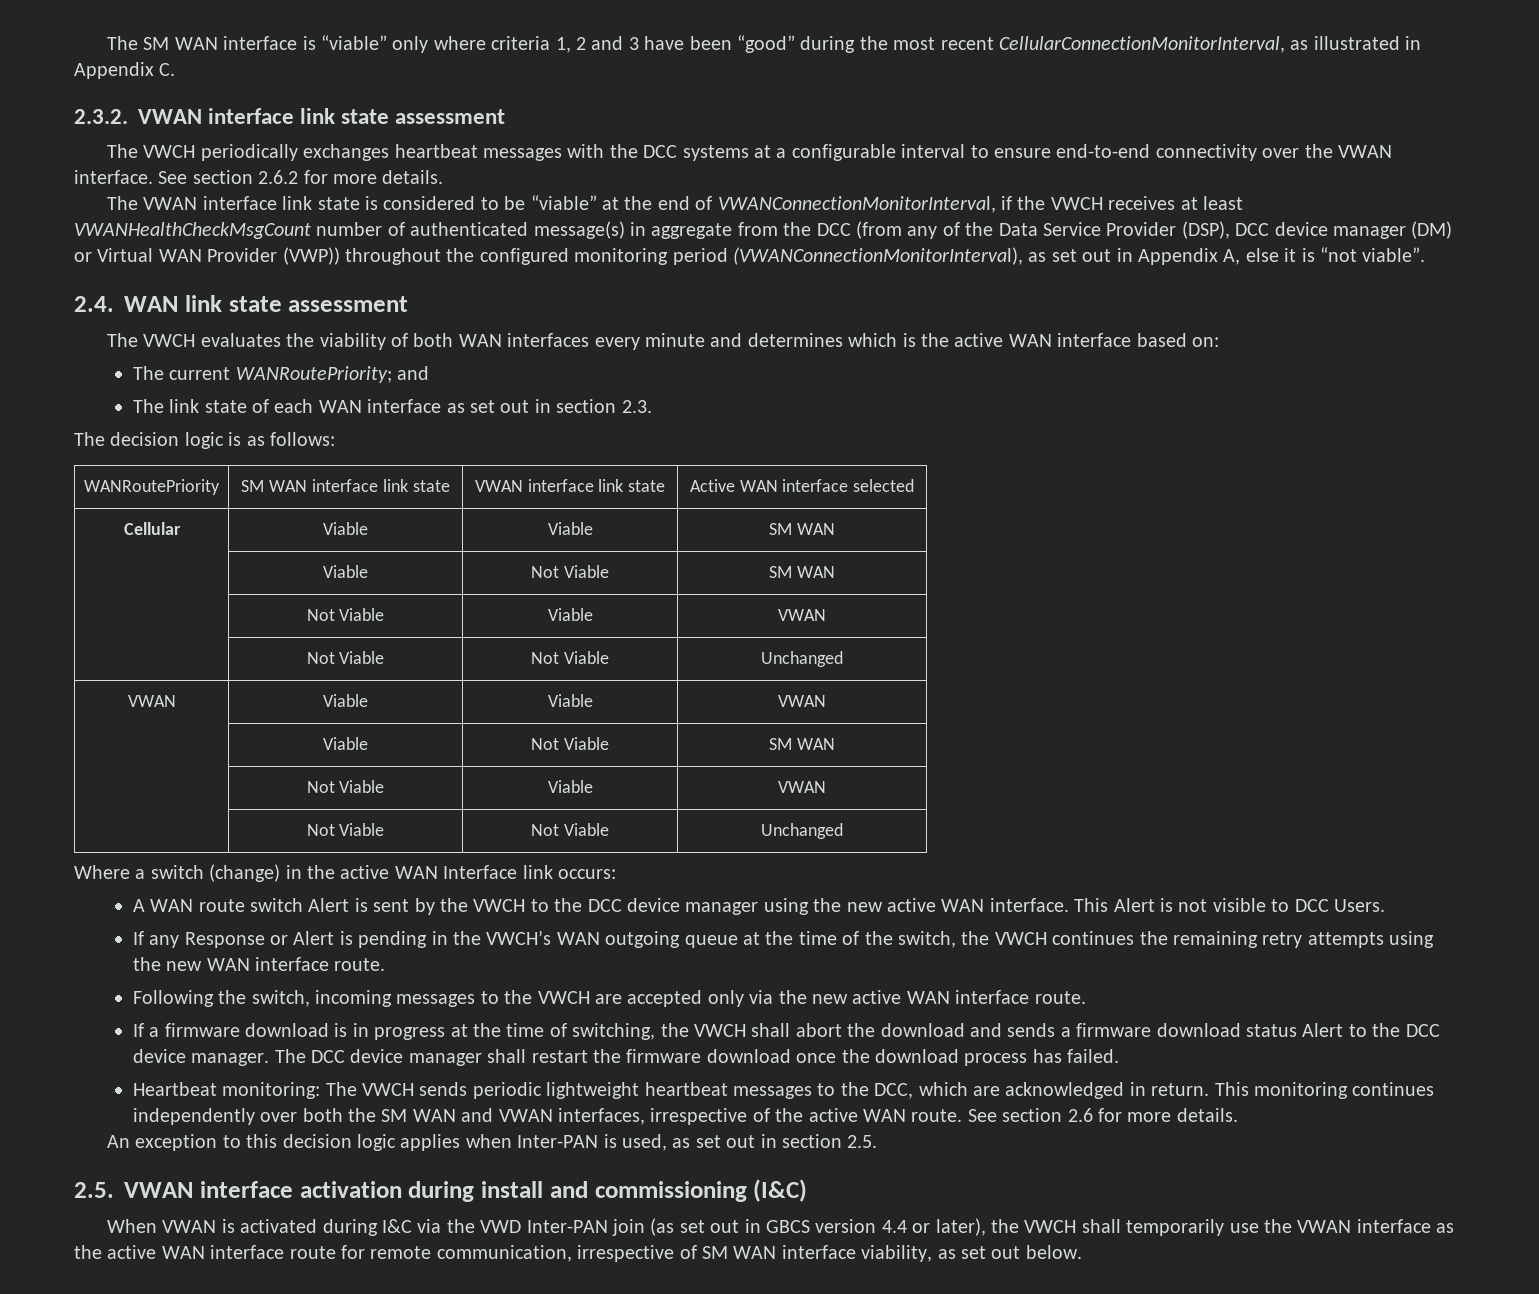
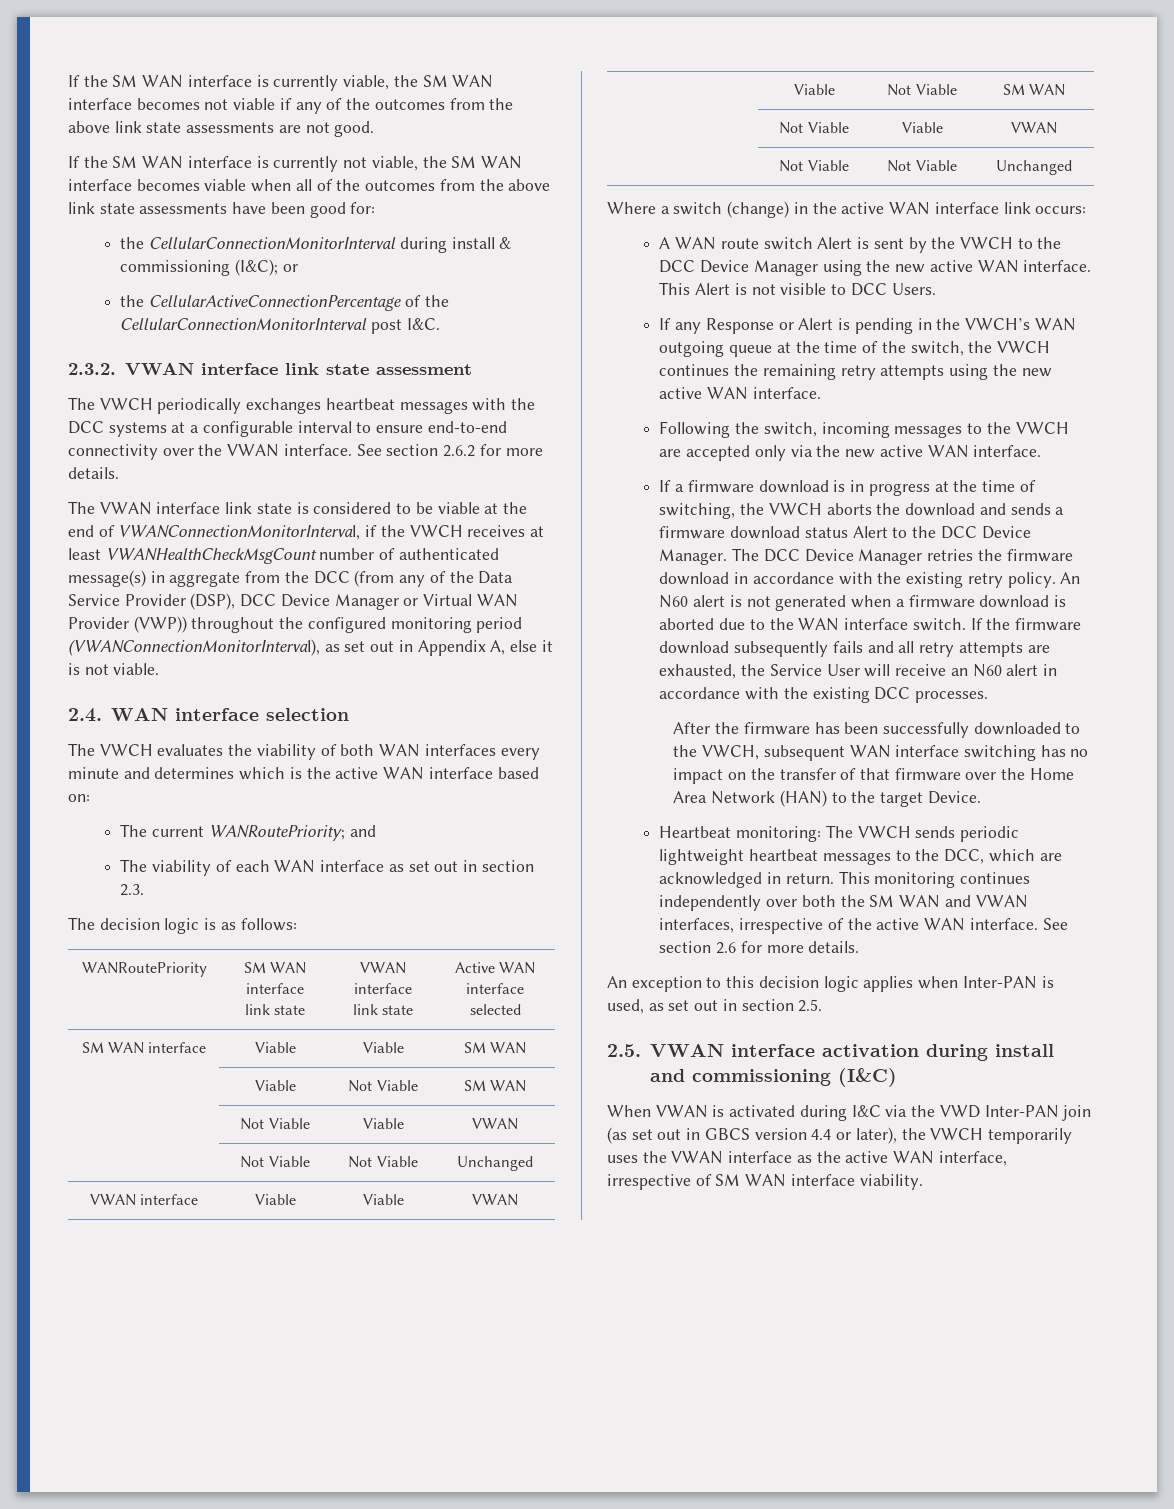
[106,35,1422,53] [74,62,176,79] The SM WAN interface is “viable” only where criteria 1, 2 and 3 have been “good” during the most recent CellularConnectionMonitorInterval, as illustrated in Appendix C. -> [68,75,494,91] [68,98,514,114] [68,121,375,137] [68,156,522,172] [68,179,551,192] [68,202,376,218] [120,237,512,253] [120,259,298,276] [120,295,449,311] [120,318,440,334] If the SM WAN interface is currently viable, the SM WAN interface becomes not viable if any of the outcomes from the above link state assessments are not good. // If the SM WAN interface is currently not viable, the SM WAN interface becomes viable when all of the outcomes from the above link state assessments have been good for: // the CellularConnectionMonitorInterval during install & commissioning (I&C); or // the CellularActiveConnectionPercentage of the CellularConnectionMonitorInterval post I&C.
[530,195,597,210] “viable” -> [437,502,480,514] viable
[1274,221,1453,239] device manager (DM) -> [280,594,399,610] Device Manager
[1320,247,1426,262] “not viable”. -> [84,663,160,675] not viable.
[184,295,409,312] link state assessment -> [174,708,349,721] interface selection
[169,399,247,413] link state -> [152,860,212,876] viability
[123,522,181,535] Cellular -> [81,1042,207,1054] SM WAN interface
(176, 701) none -> [140,1194,199,1205] interface
[443,865,518,879] Interface -> [934,202,999,214] interface
[626,898,759,915] device manager -> [700,260,818,276] Device Manager
[206,957,386,971] WAN interface route. -> [659,387,821,400] active WAN interface.
[955,990,1086,1004] interface route. -> [973,445,1042,457] interface.
[751,1023,842,1037] shall abort -> [826,503,872,515] aborts
[132,1049,1120,1066] device manager. The DCC device manager shall restart the firmware download once the download process has failed. -> [981,526,1031,539] [659,548,1073,565] [659,572,1081,588] [659,595,1066,611] [659,618,1081,631] [659,641,1050,657] [659,664,1057,679] [659,687,989,703] [673,722,1081,738] [673,745,1089,761] [673,768,1074,784] [673,790,981,807] Device Manager. The DCC Device Manager retries the firmware download in accordance with the existing retry policy. An N60 alert is not generated when a firmware download is aborted due to the WAN interface switch. If the firmware download subsequently fails and all retry attempts are exhausted, the Service User will receive an N60 alert in accordance with the existing DCC processes. // After the firmware has been successfully downloaded to the VWCH, subsequent WAN interface switching has no impact on the transfer of that firmware over the Home Area Network (HAN) to the target Device.
[911,1109,963,1122] route. -> [969,918,1038,930] interface.
[1081,1219,1259,1236] shall temporarily use -> [987,1128,1072,1144] [607,1155,638,1163] temporarily uses
[210,1245,572,1262] interface route for remote communication, -> [938,1151,1007,1166] interface,
[861,1245,1082,1262] viability, as set out below. -> [859,1174,923,1190] viability.

